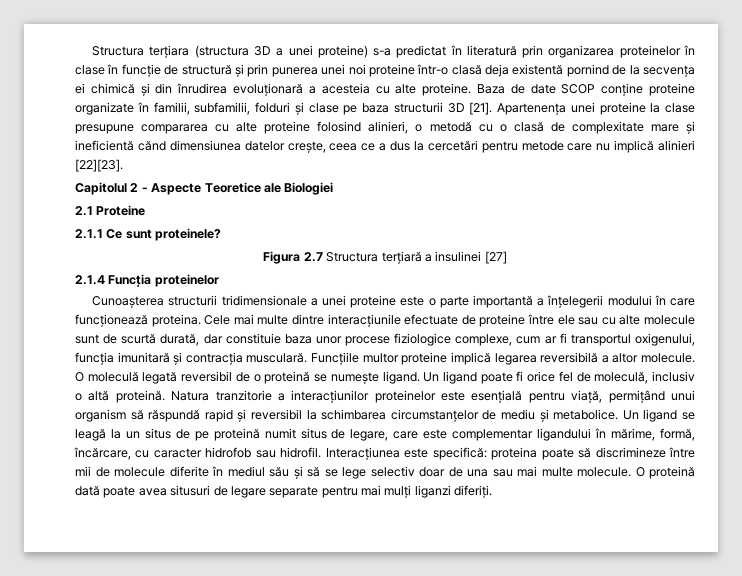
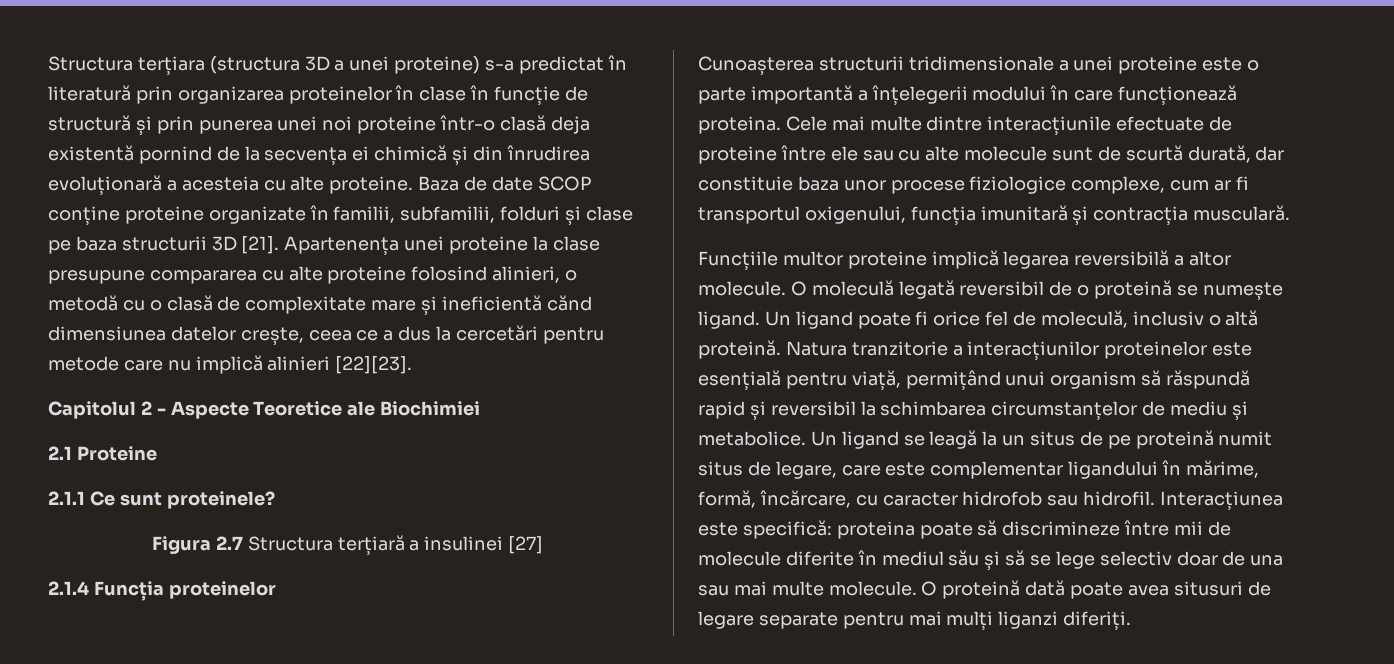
[284,182,334,195] Biologiei -> [380,401,481,416] Biochimiei
(308, 358) none -> (1291, 213) //

